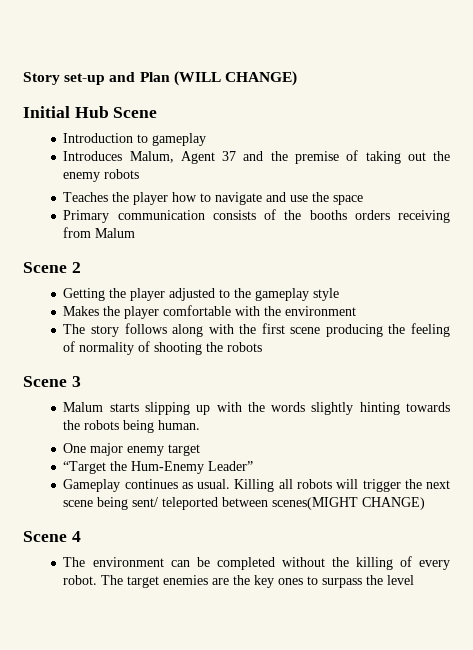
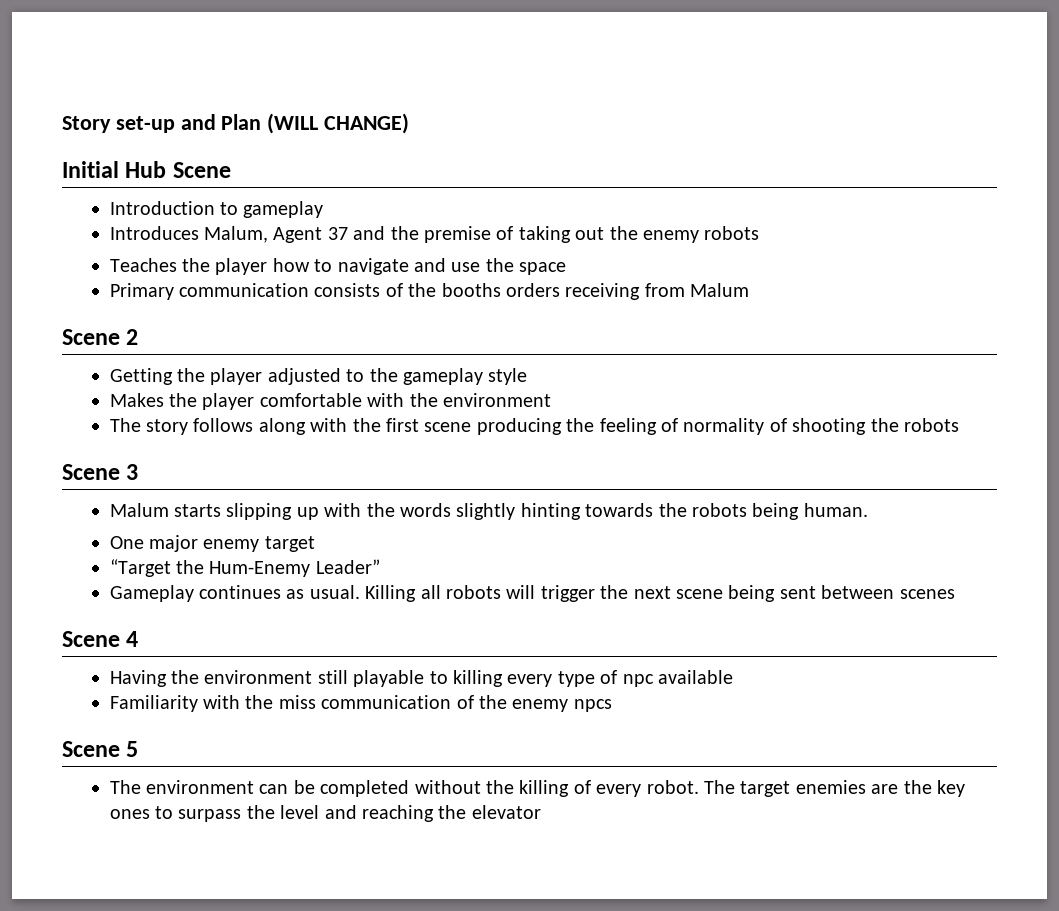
[132,497,426,510] [23,531,81,542] sent/ teleported between scenes(MIGHT CHANGE) // Scene 4 -> [779,585,955,599] [62,631,139,647] [109,670,733,687] [109,695,612,712] [62,741,139,757] sent between scenes // Scene 4 // Having the environment still playable to killing every type of npc available // Familiarity with the miss communication of the enemy npcs // Scene 5
(415, 580) none -> [324,805,541,822] and reaching the elevator

